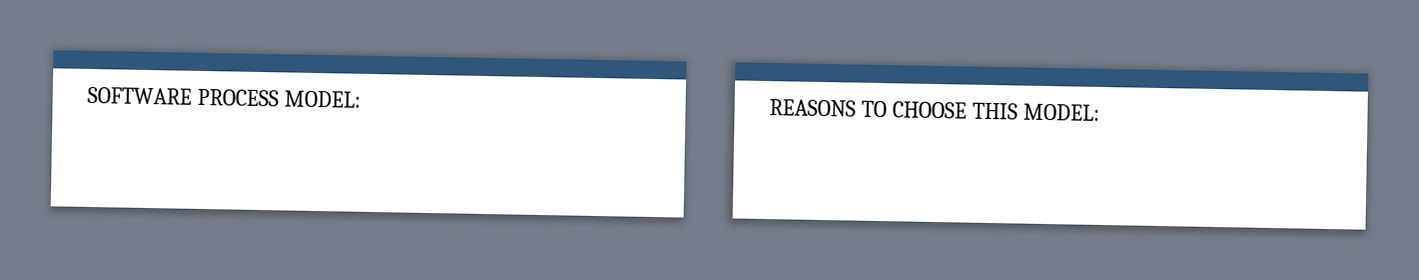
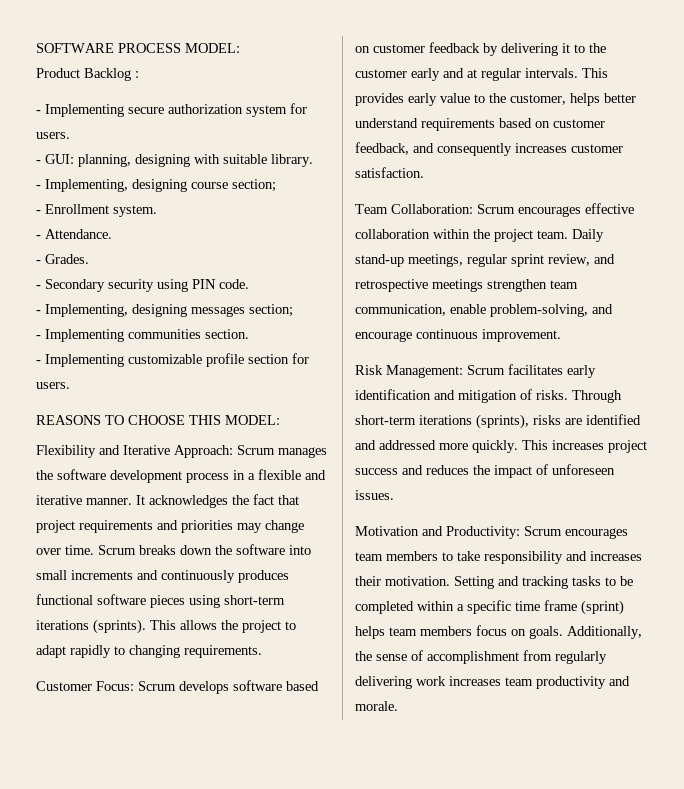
(361, 99) none -> [36,68,139,81] [36,103,307,117] [36,132,70,139] [36,154,313,167] [36,179,276,192] [36,204,157,217] [36,229,112,239] [36,254,89,264] [36,279,249,292] [36,304,293,317] [36,329,249,342] [36,353,309,367] [36,382,70,389] // Product Backlog : // - Implementing secure authorization system for users. // - GUI: planning, designing with suitable library. // - Implementing, designing course section; // - Enrollment system. // - Attendance. // - Grades. // - Secondary security using PIN code. // - Implementing, designing messages section; // - Implementing communities section. // - Implementing customizable profile section for users.
(1100, 112) none -> [36,445,327,458] [36,469,326,483] [36,494,299,508] [36,520,304,533] [36,544,311,555] [36,570,289,583] [36,594,285,608] [36,619,296,634] [36,645,262,658] [36,680,319,694] [355,42,606,56] [355,68,608,81] [355,93,636,106] [355,118,605,131] [355,142,623,156] [355,167,424,178] [355,203,634,217] [355,229,604,242] [355,254,615,267] [355,279,578,292] [355,304,613,317] [355,329,561,342] [355,364,596,378] [355,389,622,403] [355,414,641,429] [355,440,647,453] [355,464,615,478] [355,490,394,500] [355,526,628,539] [355,551,642,564] [355,576,633,589] [355,600,624,615] [355,625,642,639] [355,650,607,664] [355,676,630,689] [355,701,398,711] // Flexibility and Iterative Approach: Scrum manages the software development process in a flexible and iterative manner. It acknowledges the fact that project requirements and priorities may change over time. Scrum breaks down the software into small increments and continuously produces functional software pieces using short-term iterations (sprints). This allows the project to adapt rapidly to changing requirements. // Customer Focus: Scrum develops software based on customer feedback by delivering it to the customer early and at regular intervals. This provides early value to the customer, helps better understand requirements based on customer feedback, and consequently increases customer satisfaction. // Team Collaboration: Scrum encourages effective collaboration within the project team. Daily stand-up meetings, regular sprint review, and retrospective meetings strengthen team communication, enable problem-solving, and encourage continuous improvement. // Risk Management: Scrum facilitates early identification and mitigation of risks. Through short-term iterations (sprints), risks are identified and addressed more quickly. This increases project success and reduces the impact of unforeseen issues. // Motivation and Productivity: Scrum encourages team members to take responsibility and increases their motivation. Setting and tracking tasks to be completed within a specific time frame (sprint) helps team members focus on goals. Additionally, the sense of accomplishment from regularly delivering work increases team productivity and morale.

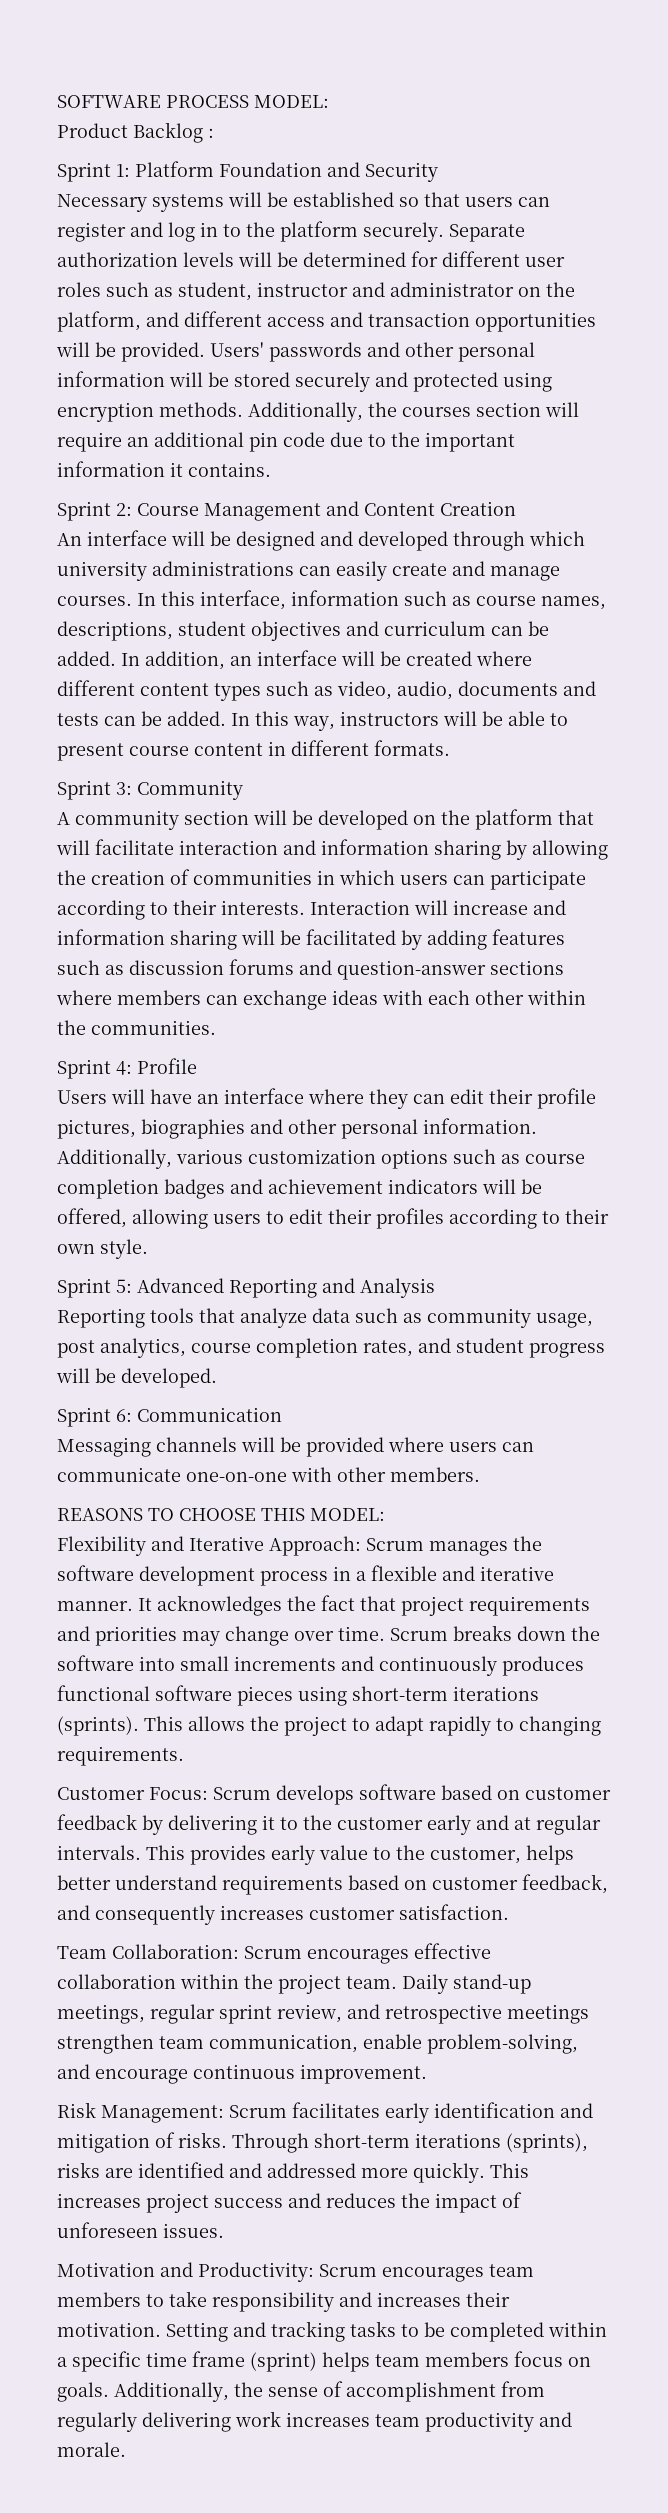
[36,103,307,117] [36,132,70,139] [36,154,313,167] [36,179,276,192] [36,204,157,217] [36,229,112,239] [36,254,89,264] [36,279,249,292] [36,304,293,317] [36,329,249,342] [36,353,309,367] [36,382,70,389] - Implementing secure authorization system for users. // - GUI: planning, designing with suitable library. // - Implementing, designing course section; // - Enrollment system. // - Attendance. // - Grades. // - Secondary security using PIN code. // - Implementing, designing messages section; // - Implementing communities section. // - Implementing customizable profile section for users. -> [57,161,438,182] [57,192,550,212] [57,221,525,242] [57,251,565,267] [57,282,575,301] [57,311,596,332] [56,342,535,362] [57,371,552,392] [57,402,579,422] [57,432,515,452] [57,461,271,477] [57,501,516,521] [57,530,585,551] [57,561,560,581] [57,590,606,610] [57,621,549,641] [57,650,532,670] [57,680,596,701] [57,711,568,731] [57,740,450,761] [57,780,243,800] [57,809,594,830] [56,839,608,860] [57,869,586,890] [57,900,566,920] [57,929,565,950] [57,959,564,980] [56,990,586,1010] [57,1020,216,1035] [57,1058,197,1079] [57,1088,596,1109] [57,1118,537,1139] [57,1149,585,1169] [57,1179,542,1199] [57,1208,609,1229] [57,1239,148,1259] [57,1278,435,1298] [57,1308,593,1328] [57,1338,605,1358] [56,1368,217,1388] [57,1407,282,1427] [57,1437,534,1457] [57,1467,480,1482] Sprint 1: Platform Foundation and Security // Necessary systems will be established so that users can register and log in to the platform securely. Separate authorization levels will be determined for different user roles such as student, instructor and administrator on the platform, and different access and transaction opportunities will be provided. Users' passwords and other personal information will be stored securely and protected using encryption methods. Additionally, the courses section will require an additional pin code due to the important information it contains. // Sprint 2: Course Management and Content Creation // An interface will be designed and developed through which university administrations can easily create and manage courses. In this interface, information such as course names, descriptions, student objectives and curriculum can be added. In addition, an interface will be created where different content types such as video, audio, documents and tests can be added. In this way, instructors will be able to present course content in different formats. // Sprint 3: Community // A community section will be developed on the platform that will facilitate interaction and information sharing by allowing the creation of communities in which users can participate according to their interests. Interaction will increase and information sharing will be facilitated by adding features such as discussion forums and question-answer sections where members can exchange ideas with each other within the communities. // Sprint 4: Profile // Users will have an interface where they can edit their profile pictures, biographies and other personal information. Additionally, various customization options such as course completion badges and achievement indicators will be offered, allowing users to edit their profiles according to their own style. // Sprint 5: Advanced Reporting and Analysis // Reporting tools that analyze data such as community usage, post analytics, course completion rates, and student progress will be developed. // Sprint 6: Communication // Messaging channels will be provided where users can communicate one-on-one with other members.

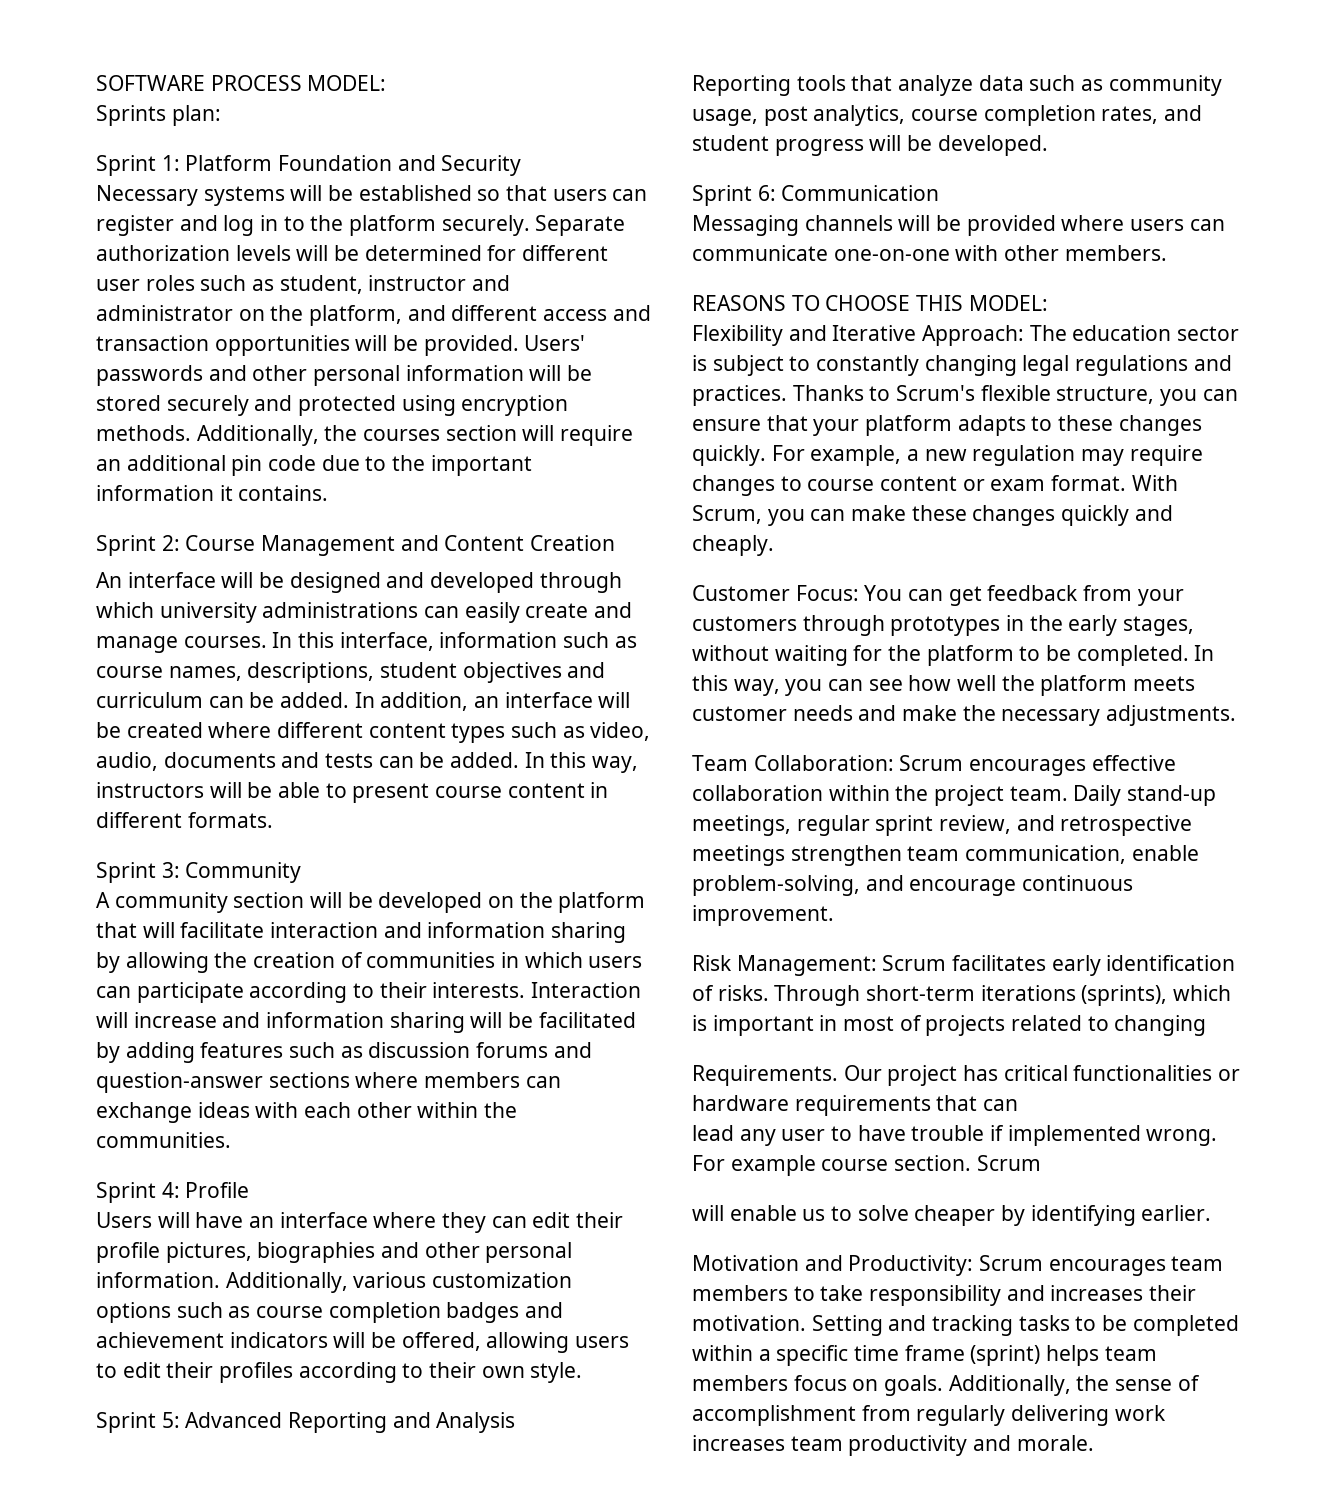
[57,122,214,143] Product Backlog : -> [96,105,221,126] Sprints plan:
[366,1536,542,1556] [57,1565,554,1586] [57,1595,590,1616] [57,1625,600,1646] [57,1655,584,1676] [57,1685,539,1706] [57,1716,601,1736] [57,1746,184,1766] [57,1784,611,1805] [57,1814,601,1835] [57,1845,574,1865] [57,1874,608,1895] [57,1904,509,1925] Scrum manages the software development process in a flexible and iterative manner. It acknowledges the fact that project requirements and priorities may change over time. Scrum breaks down the software into small increments and continuously produces functional software pieces using short-term iterations (sprints). This allows the project to adapt rapidly to changing requirements. // Customer Focus: Scrum develops software based on customer feedback by delivering it to the customer early and at regular intervals. This provides early value to the customer, helps better understand requirements based on customer feedback, and consequently increases customer satisfaction. -> [1029,325,1240,341] [692,355,1232,376] [692,385,1238,406] [692,415,1202,436] [692,445,1203,466] [692,475,1178,496] [692,505,1173,526] [692,535,774,556] [692,585,1184,606] [692,615,1195,636] [692,645,1215,666] [692,675,1196,696] [692,705,1237,726] The education sector is subject to constantly changing legal regulations and practices. Thanks to Scrum's flexible structure, you can ensure that your platform adapts to these changes quickly. For example, a new regulation may require changes to course content or exam format. With Scrum, you can make these changes quickly and cheaply. // Customer Focus: You can get feedback from your customers through prototypes in the early stages, without waiting for the platform to be completed. In this way, you can see how well the platform meets customer needs and make the necessary adjustments.
[560,2103,593,2118] [57,2133,150,2153] and mitigation -> (1236, 963) none
[57,2162,529,2183] [57,2192,522,2213] [57,2222,224,2238] risks are identified and addressed more quickly. This increases project success and reduces the impact of unforeseen issues. -> [1173,985,1232,1001] [692,1015,1207,1036] [692,1065,1241,1086] [692,1095,1019,1116] [692,1125,1218,1146] [692,1155,1041,1176] [692,1205,1212,1226] which is important in most of projects related to changing // Requirements. Our project has critical functionalities or hardware requirements that can // lead any user to have trouble if implemented wrong. For example course section. Scrum // will enable us to solve cheaper by identifying earlier.

